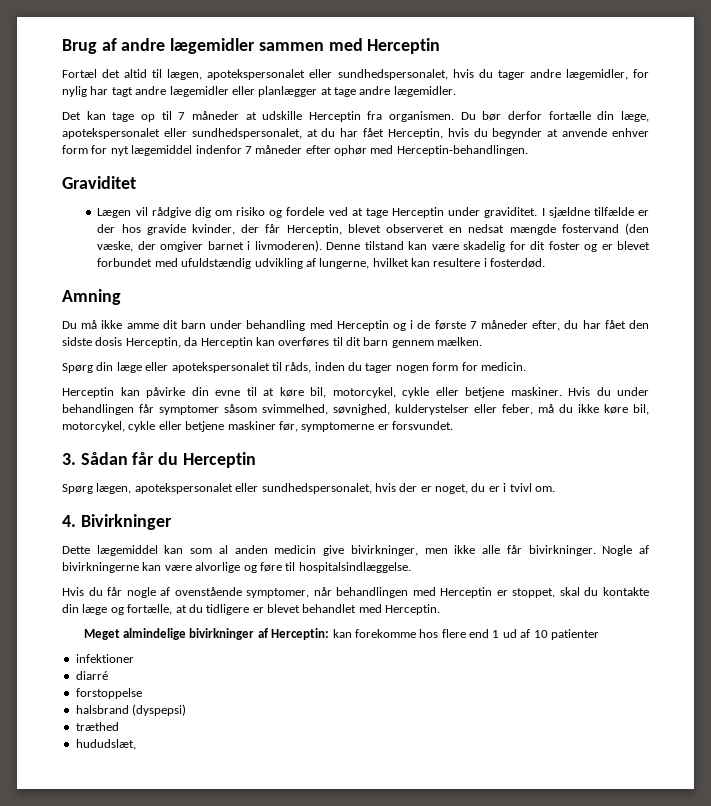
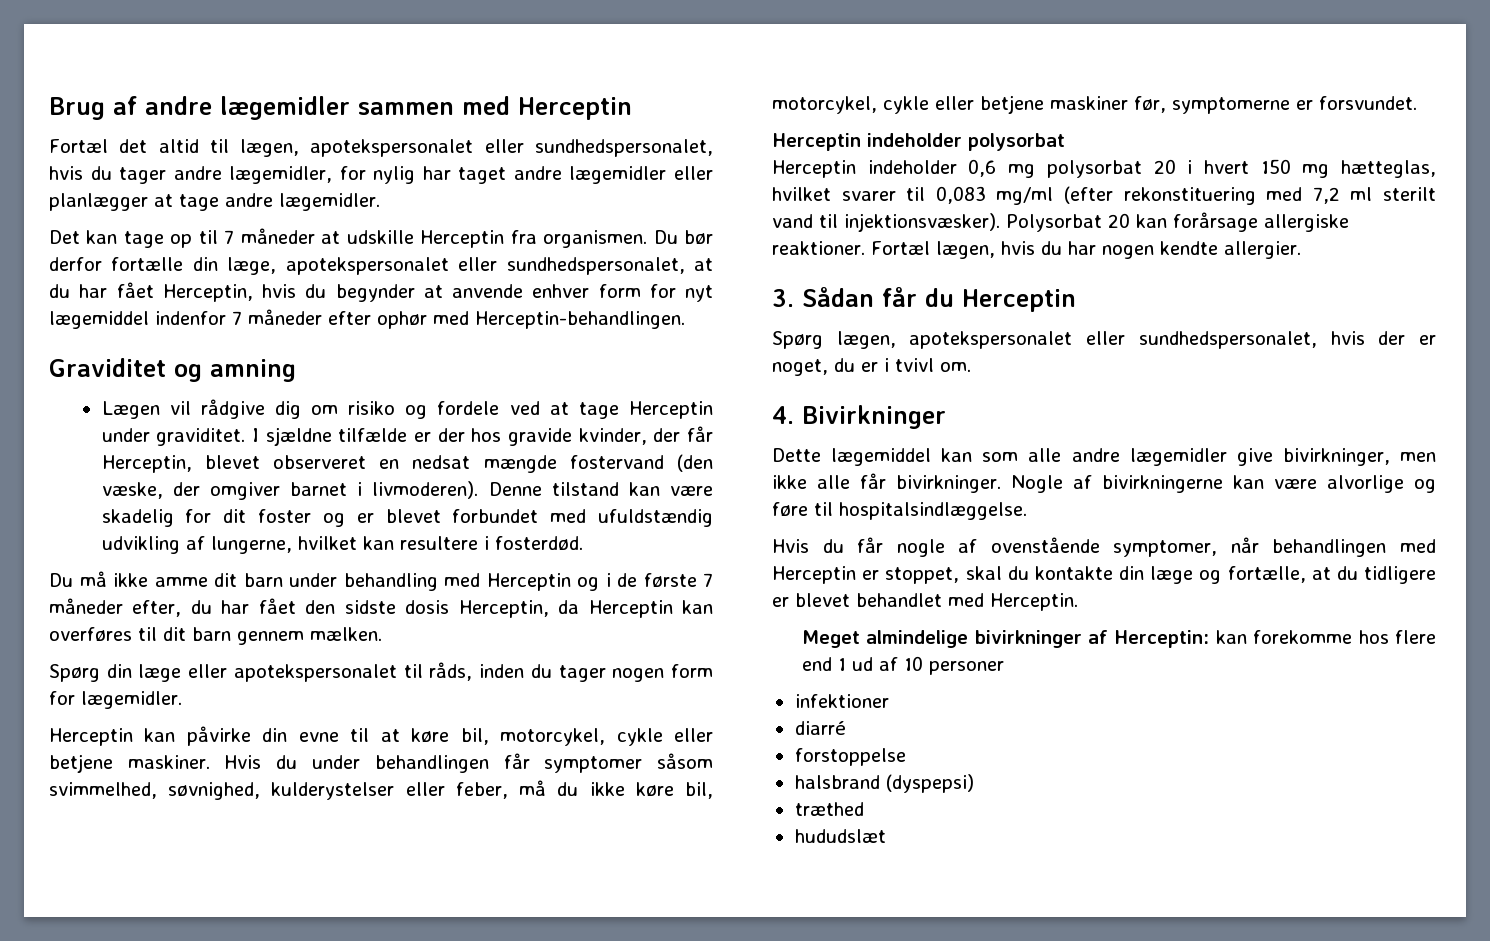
[111,87,133,97] tagt -> [458,167,507,184] taget
(136, 182) none -> [174,359,296,382] og amning
[62,289,121,305] // Amning -> (583, 543) none
[480,362,526,371] medicin. -> [81,691,182,709] lægemidler.
(453, 425) none -> [772,133,1065,151] [772,159,1436,178] [772,186,1436,205] [772,212,1349,232] [772,241,1301,259] // Herceptin indeholder polysorbat // Herceptin indeholder 0,6 mg polysorbat 20 i hvert 150 mg hætteglas, hvilket svarer til 0,083 mg/ml (efter rekonstituering med 7,2 ml sterilt vand til injektionsvæsker). Polysorbat 20 kan forårsage allergiske reaktioner. Fortæl lægen, hvis du har nogen kendte allergier.
[218,545,317,554] al anden medicin -> [1028,448,1227,466] alle andre lægemidler
[550,629,599,640] patienter -> [928,661,1004,675] personer
[75,739,136,750] hududslæt, -> [794,829,886,843] hududslæt

